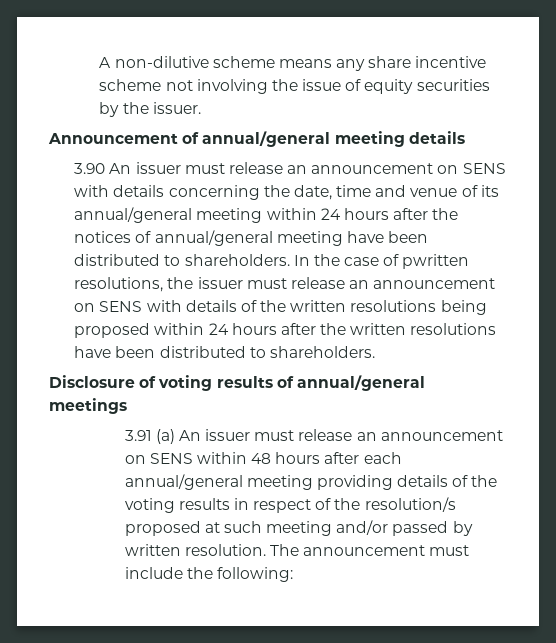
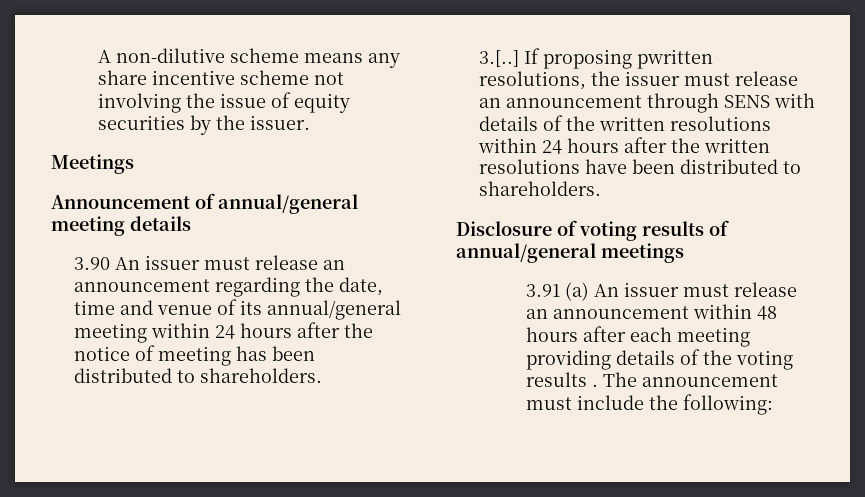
(201, 108) none -> [51,154,134,174] // Meetings
[437,163,506,174] [74,185,260,200] on SENS with details concerning -> [215,277,301,297] regarding
[74,230,429,246] [74,254,400,266] notices of annual/general meeting have been distributed to shareholders. In the case of -> [74,345,316,366] [74,368,323,383] [479,48,633,69] notice of meeting has been distributed to shareholders. // 3.[..] If proposing
[74,303,96,312] on -> [647,93,720,113] through
[440,300,487,315] [74,323,151,338] being proposed -> (772, 123) none
[124,453,193,464] on SENS -> (690, 312) none
[124,474,243,490] annual/general -> (673, 334) none
[233,497,456,513] [124,520,473,536] [124,544,266,556] in respect of the resolution/s proposed at such meeting and/or passed by written resolution. -> [592,384,599,387] .

